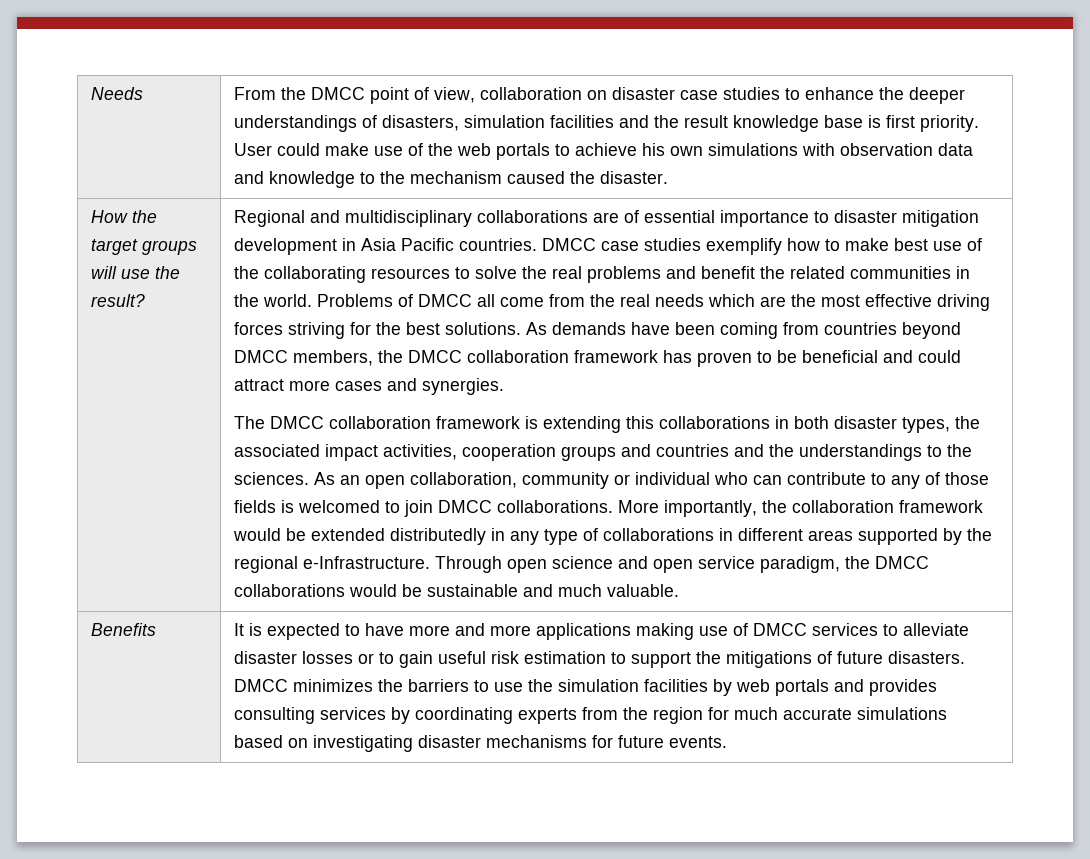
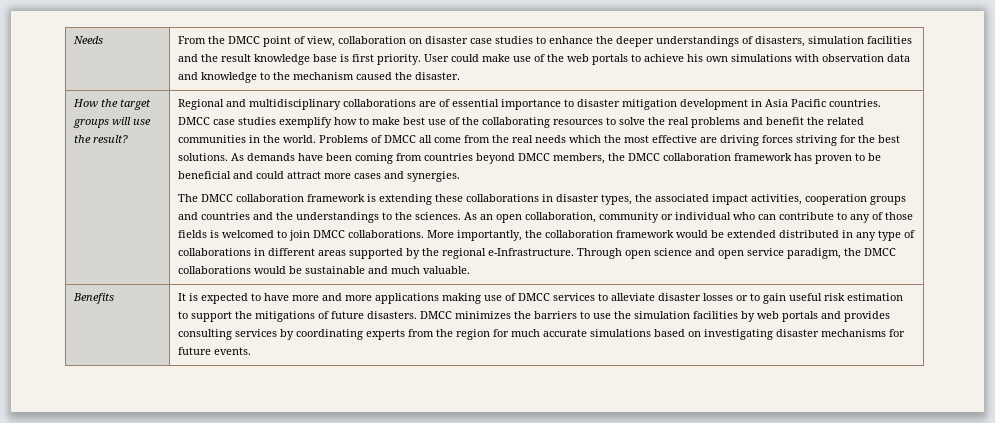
[759,296,786,307] are -> (601, 139) none
(932, 300) none -> [699,137,717,143] are
[625,416,829,429] this collaborations in both -> [434,194,553,202] these collaborations in
[389,528,486,545] distributedly -> [778,230,839,238] distributed

